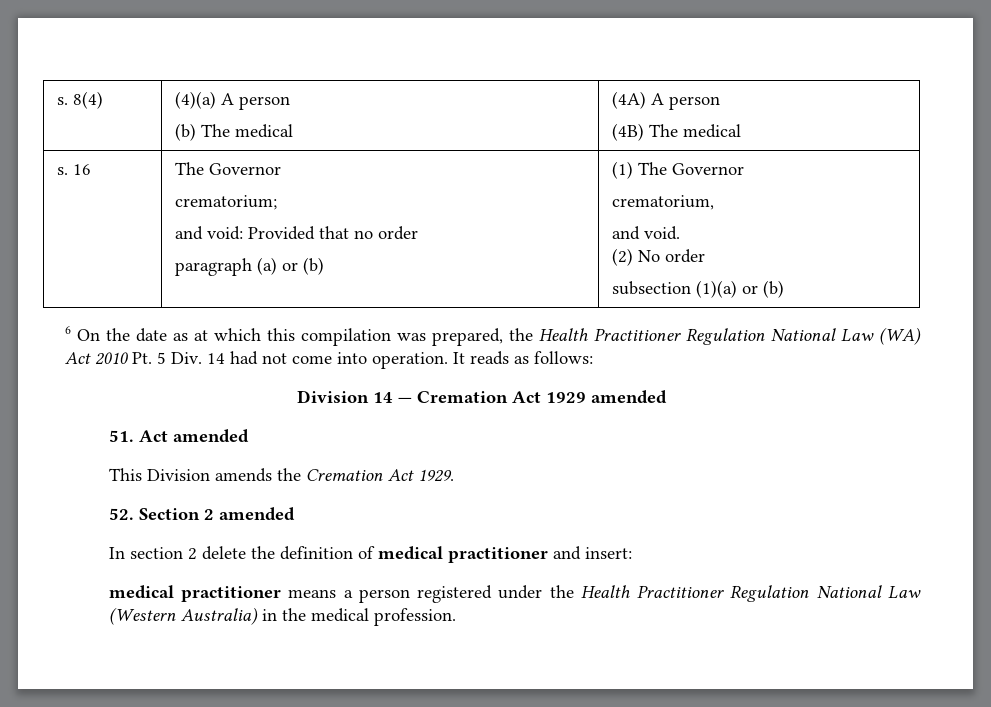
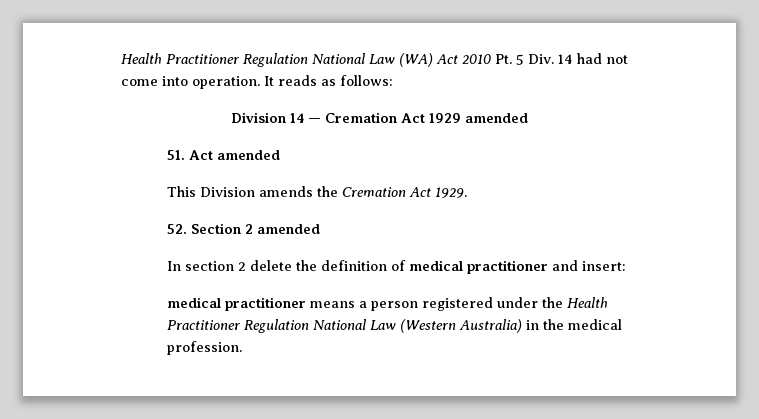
[56,91,103,109] [174,91,290,110] [174,123,293,141] [611,91,720,110] [611,123,741,141] [56,164,91,175] [174,162,281,175] [174,195,277,210] [174,226,418,240] [174,257,324,276] [611,161,744,179] [611,195,714,210] [611,226,680,240] [611,248,705,266] [611,280,784,298] [64,326,533,346] s. 8(4) | (4)(a) A person // (b) The medical | (4A) A person // (4B) The medical // s. 16 | The Governor // crematorium; // and void: Provided that no order // paragraph (a) or (b) | (1) The Governor // crematorium, // and void. // (2) No order // subsection (1)(a) or (b) // 6 On the date as at which this compilation was prepared, the -> (120, 58) none

